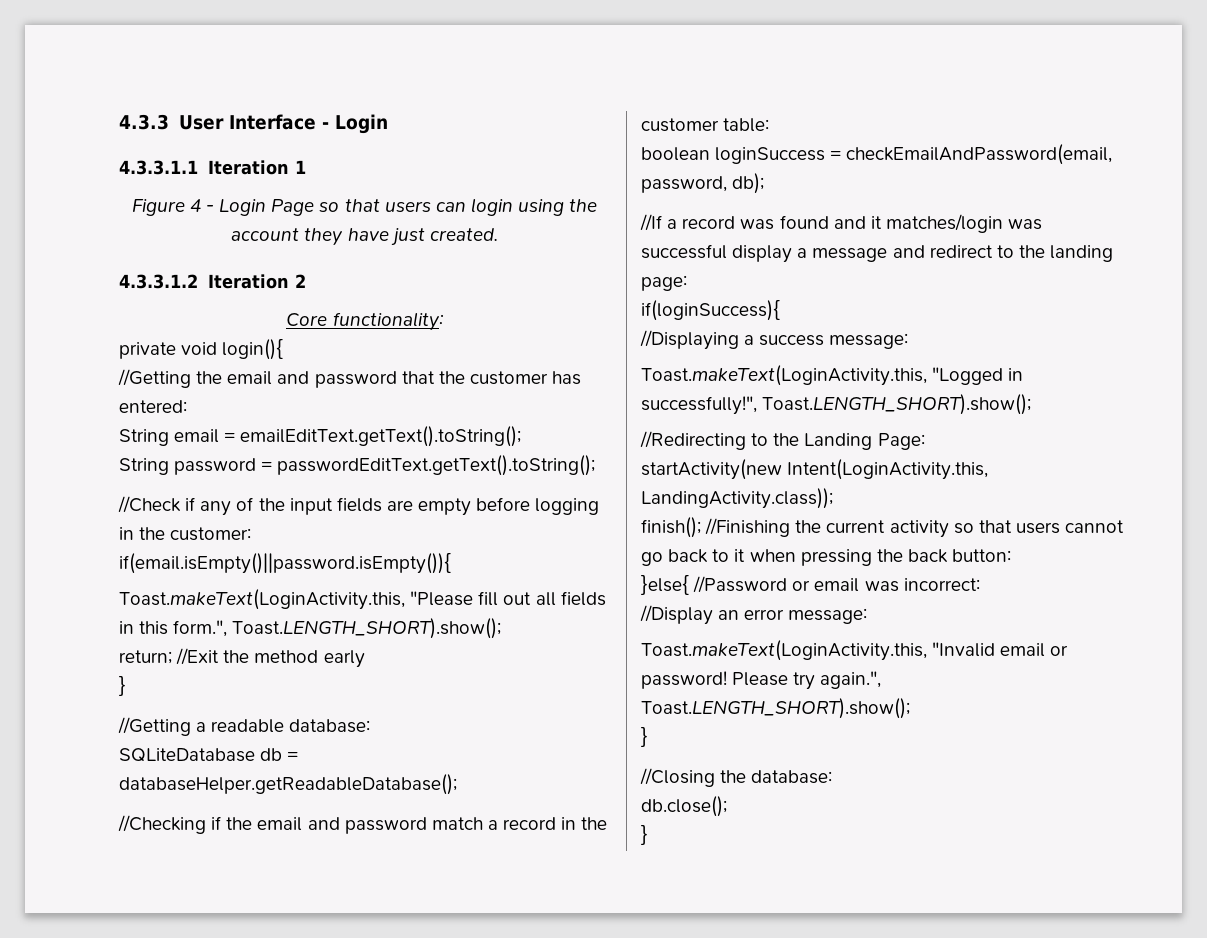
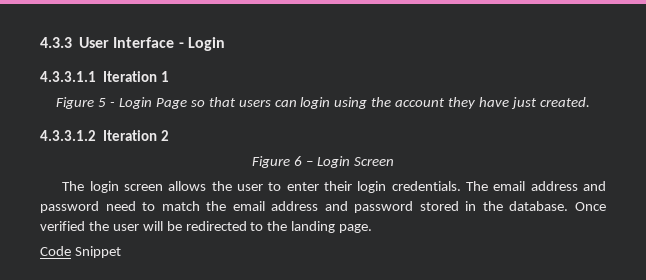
[189,199,201,212] 4 -> [98,98,107,107] 5
[286,312,444,331] [119,339,284,360] [118,369,582,388] [119,400,187,413] [119,426,522,447] [119,455,596,476] [118,496,600,516] [119,527,252,541] [119,553,451,574] [119,589,606,610] [119,618,502,639] [119,648,365,668] [119,676,126,696] [118,717,371,736] [119,748,299,762] [119,774,457,795] [118,815,608,834] [641,118,770,132] [641,144,1113,165] [641,173,765,194] [640,214,1043,233] [641,244,1114,263] [641,275,687,291] [641,300,780,321] [640,330,909,350] [641,365,1024,386] [641,394,1032,415] [640,431,925,450] [641,459,989,480] [641,488,833,509] [641,517,1125,538] [641,549,1012,566] [641,575,980,595] [640,605,868,625] [641,640,1069,661] [641,671,882,690] [641,698,910,719] [641,727,648,747] [640,768,833,787] [641,796,727,817] [641,825,648,845] Core functionality: // private void login(){ // //Getting the email and password that the customer has entered: // String email = emailEditText.getText().toString(); // String password = passwordEditText.getText().toString(); // //Check if any of the input fields are empty before logging in the customer: // if(email.isEmpty()||password.isEmpty()){ // Toast.makeText(LoginActivity.this, "Please fill out all fields in this form.", Toast.LENGTH_SHORT).show(); // return; //Exit the method early // } // //Getting a readable database: // SQLiteDatabase db = databaseHelper.getReadableDatabase(); // //Checking if the email and password match a record in the customer table: // boolean loginSuccess = checkEmailAndPassword(email, password, db); // //If a record was found and it matches/login was successful display a message and redirect to the landing page: // if(loginSuccess){ // //Displaying a success message: // Toast.makeText(LoginActivity.this, "Logged in successfully!", Toast.LENGTH_SHORT).show(); // //Redirecting to the Landing Page: // startActivity(new Intent(LoginActivity.this, LandingActivity.class)); // finish(); //Finishing the current activity so that users cannot go back to it when pressing the back button: // }else{ //Password or email was incorrect: // //Display an error message: // Toast.makeText(LoginActivity.this, "Invalid email or password! Please try again.", Toast.LENGTH_SHORT).show(); // } // //Closing the database: // db.close(); // } -> [252,156,394,168] [62,181,607,193] [40,201,607,213] [40,221,373,233] [40,246,121,258] Figure 6 – Login Screen // The login screen allows the user to enter their login credentials. The email address and password need to match the email address and password stored in the database. Once verified the user will be redirected to the landing page. // Code Snippet

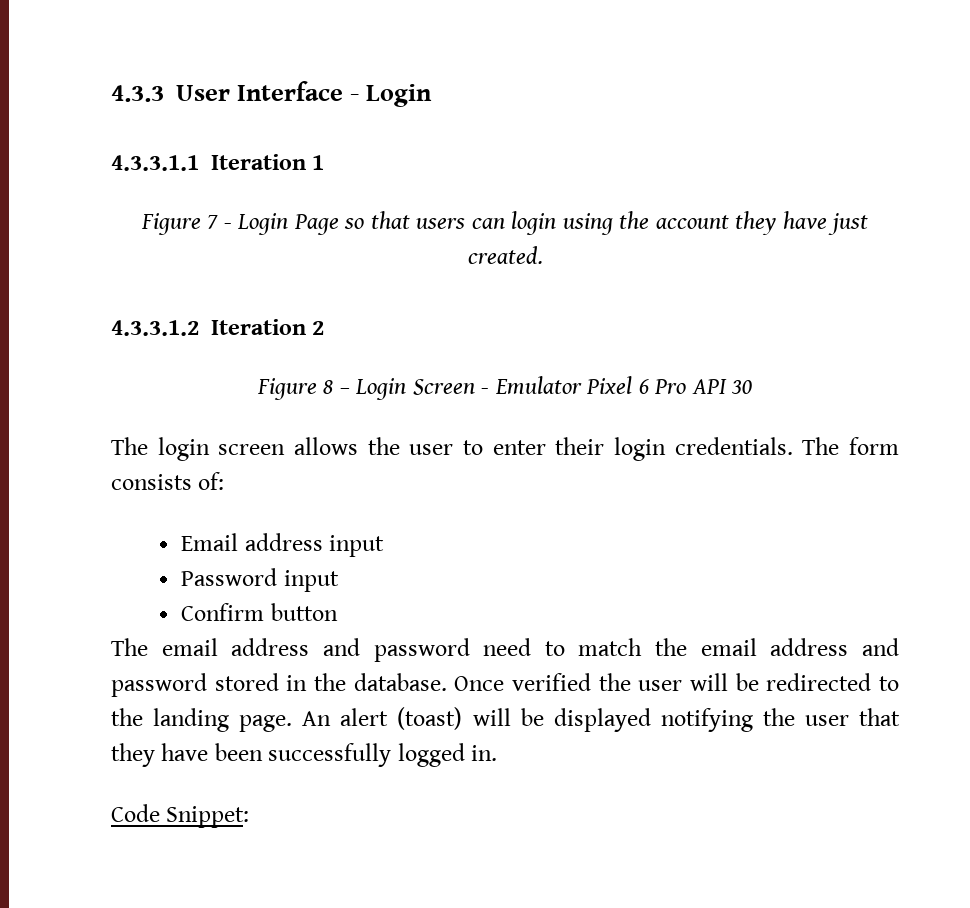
[98,98,107,107] 5 -> [207,215,219,229] 7
[294,156,303,166] 6 -> [323,380,334,394] 8
(394, 161) none -> [481,376,753,394] - Emulator Pixel 6 Pro API 30
(489, 186) none -> [849,437,899,455] [111,472,225,490] [181,533,385,557] [181,568,339,592] [181,603,338,621] [111,638,148,656] form consists of: // Email address input // Password input // Confirm button // The
(373, 228) none -> [302,707,901,732] [111,743,498,767] An alert (toast) will be displayed notifying the user that they have been successfully logged in.
[74,246,121,258] Snippet -> [166,806,250,828] Snippet:

